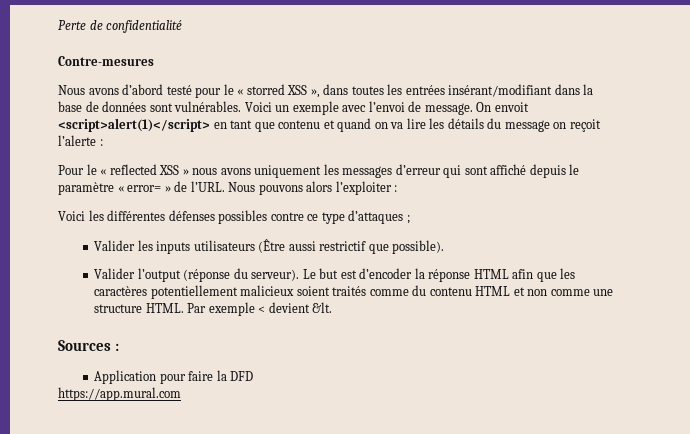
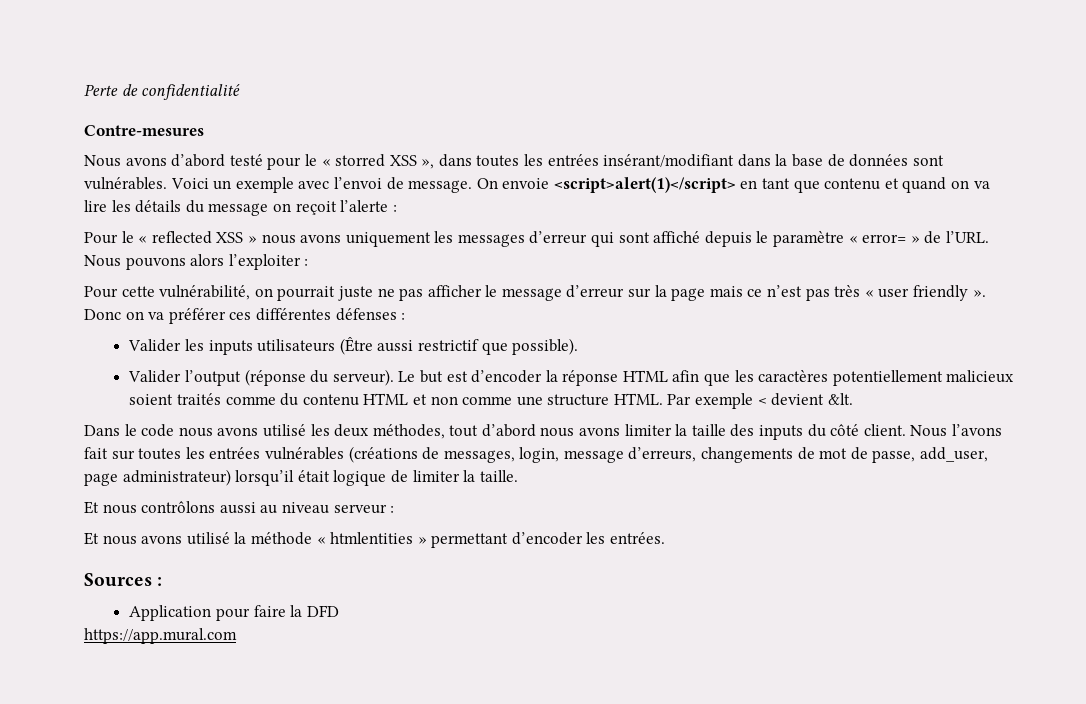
[494,102,529,112] envoit -> [502,178,550,189] envoie
[58,210,410,224] Voici les différentes défenses possibles contre ce type d’attaques ; -> [84,285,986,301] [84,308,406,324] Pour cette vulnérabilité, on pourrait juste ne pas afficher le message d’erreur sur la page mais ce n’est pas très « user friendly ». Donc on va préférer ces différentes défenses :
(333, 307) none -> [84,424,1002,440] [84,446,989,463] [84,469,518,486] [84,501,395,514] [84,532,666,548] // Dans le code nous avons utilisé les deux méthodes, tout d’abord nous avons limiter la taille des inputs du côté client. Nous l’avons fait sur toutes les entrées vulnérables (créations de messages, login, message d’erreurs, changements de mot de passe, add_user, page administrateur) lorsqu’il était logique de limiter la taille. // Et nous contrôlons aussi au niveau serveur : // Et nous avons utilisé la méthode « htmlentities » permettant d’encoder les entrées.

